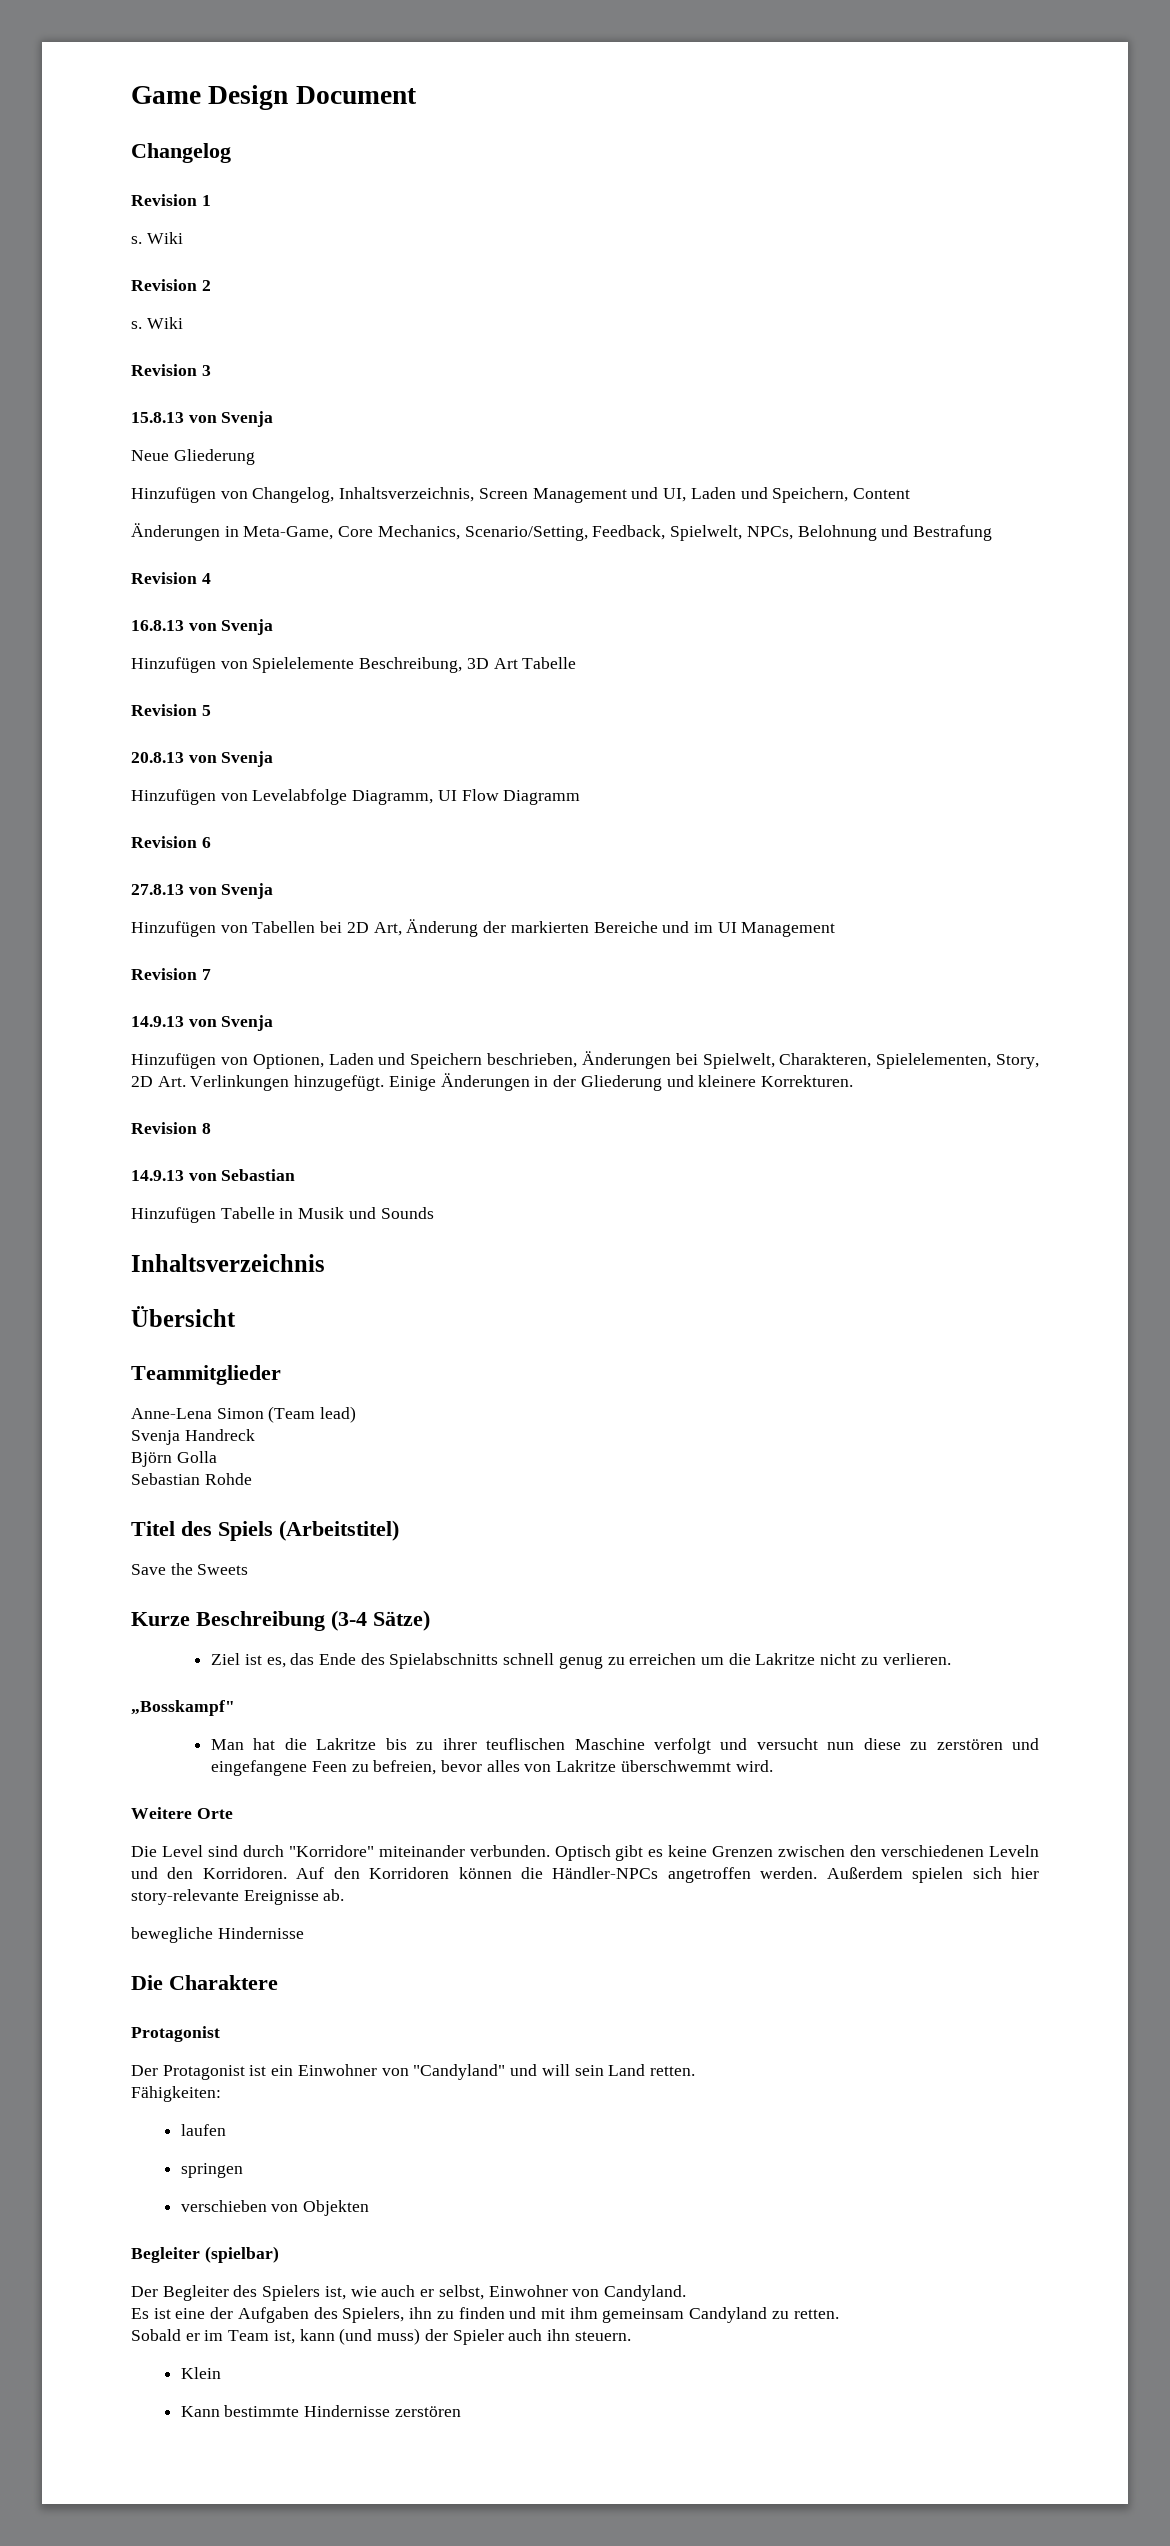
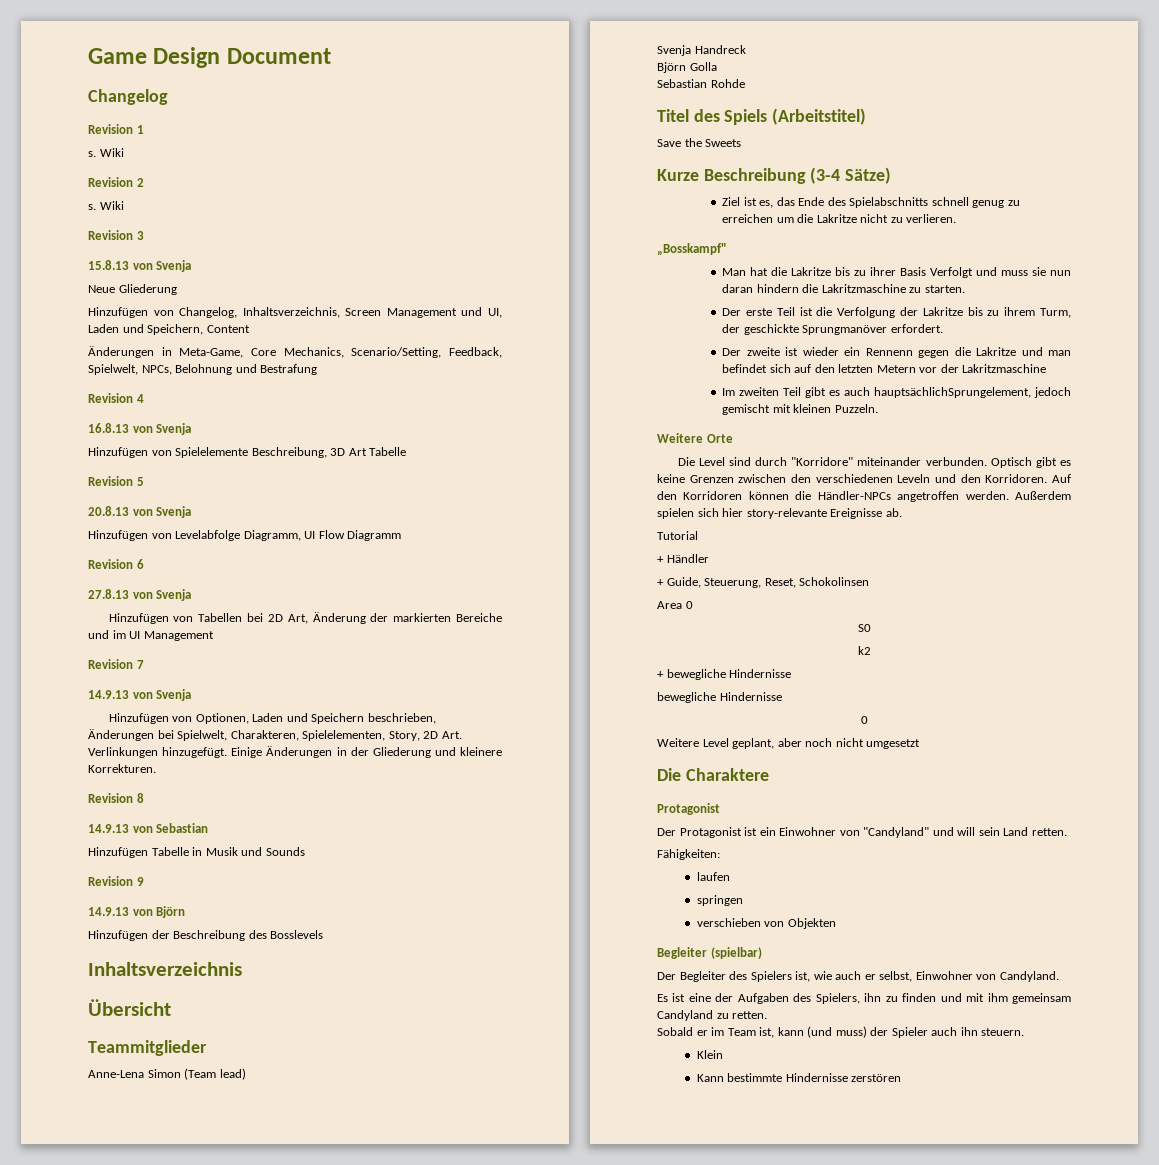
(434, 1213) none -> [88,876,144,886] [88,906,186,918] [88,930,324,941] // Revision 9 // 14.9.13 von Björn // Hinzufügen der Beschreibung des Bosslevels
[486,1738,1039,1754] [211,1760,773,1776] teuflischen Maschine verfolgt und versucht nun diese zu zerstören und eingefangene Feen zu befreien, bevor alles von Lakritze überschwemmt wird. -> [900,267,1071,278] [722,284,965,293] [722,307,1071,318] [722,324,943,335] [722,347,1071,358] [722,364,1047,373] [722,387,1071,398] [722,404,878,415] Basis Verfolgt und muss sie nun daran hindern die Lakritzmaschine zu starten. // Der erste Teil ist die Verfolgung der Lakritze bis zu ihrem Turm, der geschickte Sprungmanöver erfordert. // Der zweite ist wieder ein Rennenn gegen die Lakritze und man befindet sich auf den letzten Metern vor der Lakritzmaschine // Im zweiten Teil gibt es auch hauptsächlichSprungelement, jedoch gemischt mit kleinen Puzzeln.
[131,1927,304,1943] bewegliche Hindernisse -> [657,531,698,540] [657,554,709,563] [657,577,870,588] [657,601,693,609] [857,624,871,632] [857,646,871,655] [657,669,792,680] [657,692,782,703] [860,716,868,724] [657,738,921,749] Tutorial // + Händler // + Guide, Steuerung, Reset, Schokolinsen // Area 0 // S0 // k2 // + bewegliche Hindernisse // bewegliche Hindernisse // 0 // Weitere Level geplant, aber noch nicht umgesetzt

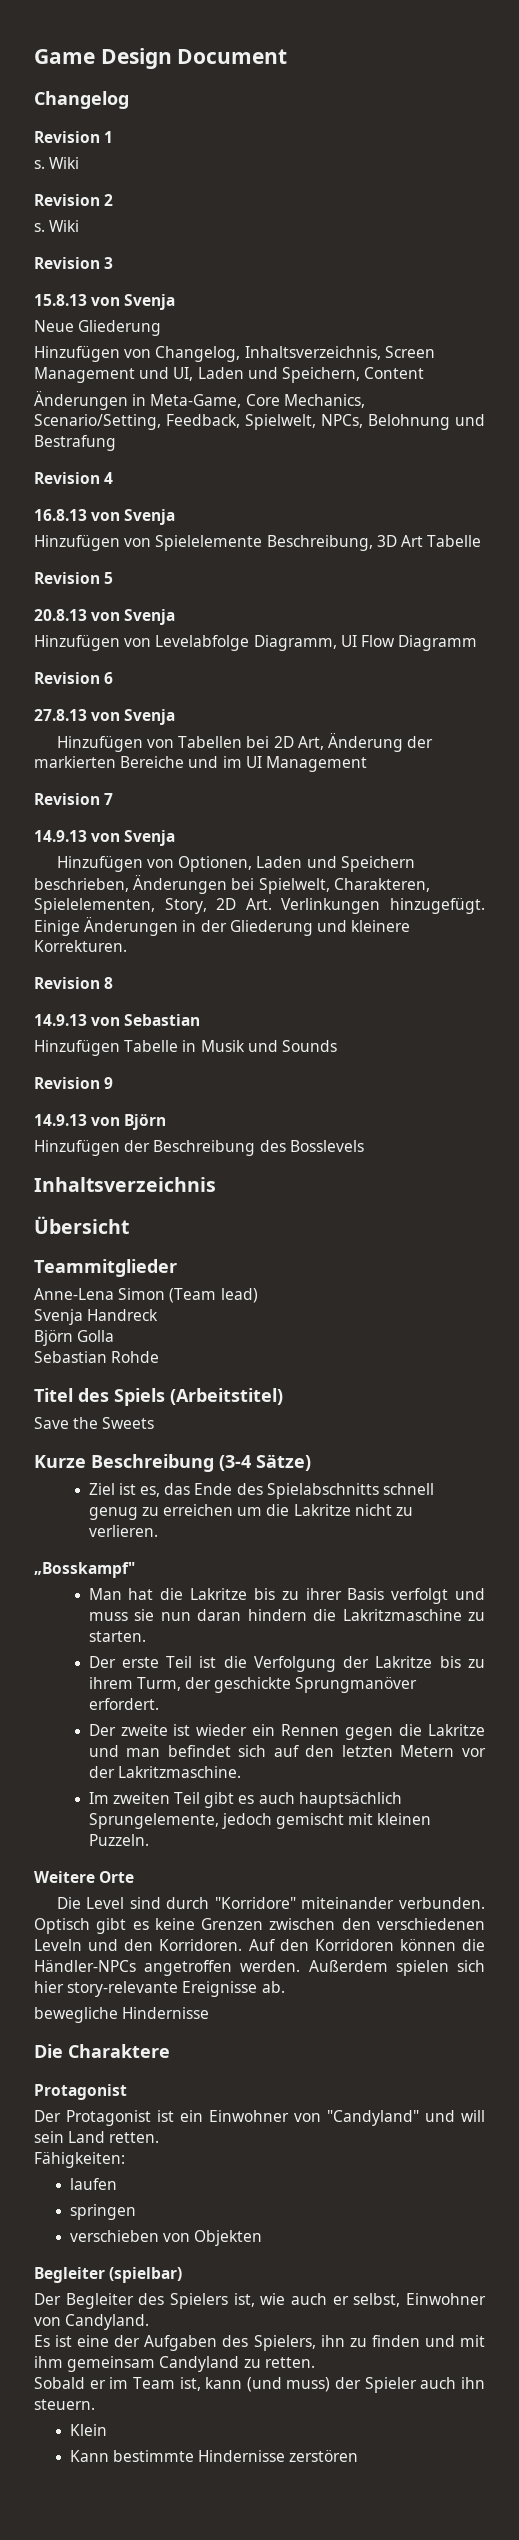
[930,267,974,278] Verfolgt -> [391,1588,449,1604] verfolgt
[865,348,913,356] Rennenn -> [281,1724,340,1736] Rennen
[962,364,1047,373] Lakritzmaschine -> [117,1766,241,1778] Lakritzmaschine.
[874,387,1032,398] hauptsächlichSprungelement, -> [298,1792,402,1808] [88,1813,219,1829] hauptsächlich Sprungelemente,
[657,531,698,540] [657,554,709,563] [657,577,870,588] [657,601,693,609] [857,624,871,632] [857,646,871,655] [657,669,792,680] [657,692,782,703] [860,716,868,724] [657,738,921,749] Tutorial // + Händler // + Guide, Steuerung, Reset, Schokolinsen // Area 0 // S0 // k2 // + bewegliche Hindernisse // bewegliche Hindernisse // 0 // Weitere Level geplant, aber noch nicht umgesetzt -> [34,2007,210,2023] bewegliche Hindernisse

